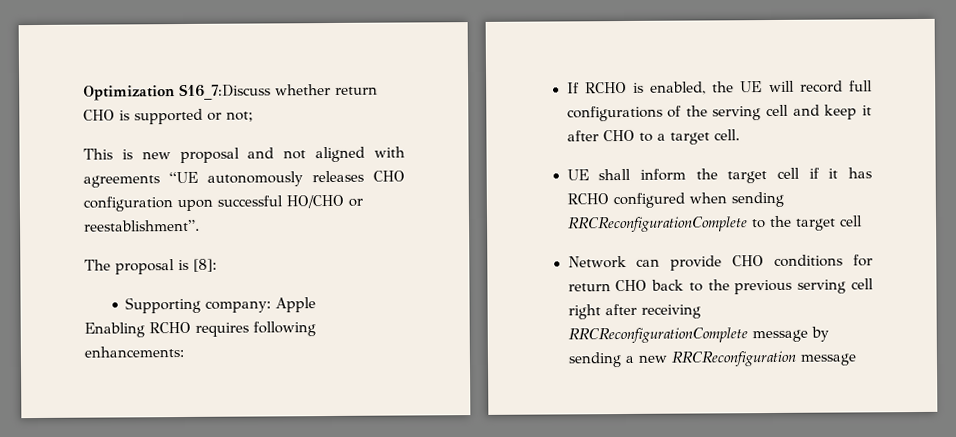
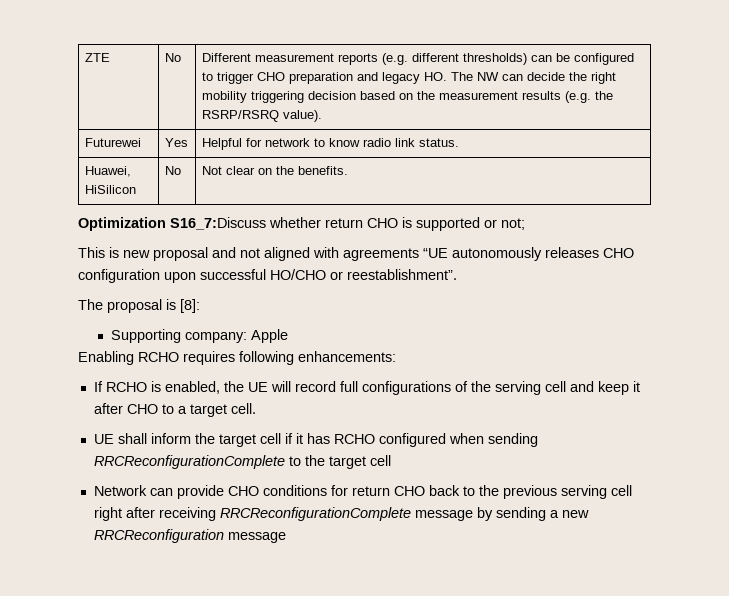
(83, 93) none -> [84,53,110,62] [164,53,181,62] [201,53,634,65] [201,72,616,84] [201,91,613,103] [201,110,322,122] [84,138,141,147] [164,138,188,147] [201,138,459,150] [84,166,131,177] [84,185,136,194] [164,166,181,175] [201,166,348,175] ZTE | No | Different measurement reports (e.g. different thresholds) can be configured to trigger CHO preparation and legacy HO. The NW can decide the right mobility triggering decision based on the measurement results (e.g. the RSRP/RSRQ value). // Futurewei | Yes | Helpful for network to know radio link status. // Huawei, HiSilicon | No | Not clear on the benefits. //

